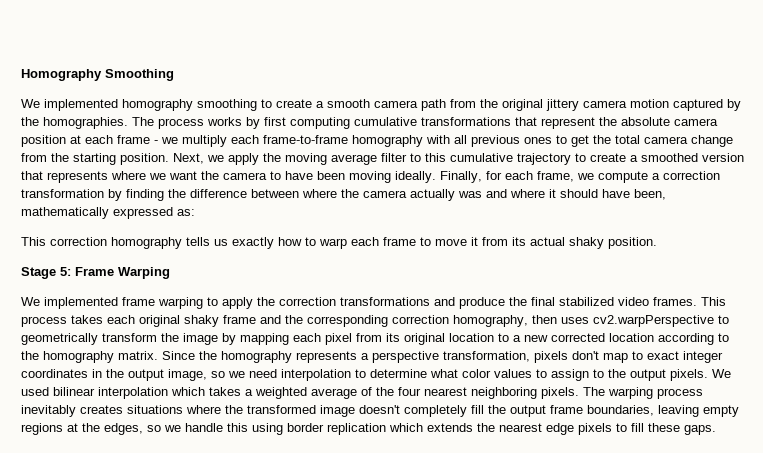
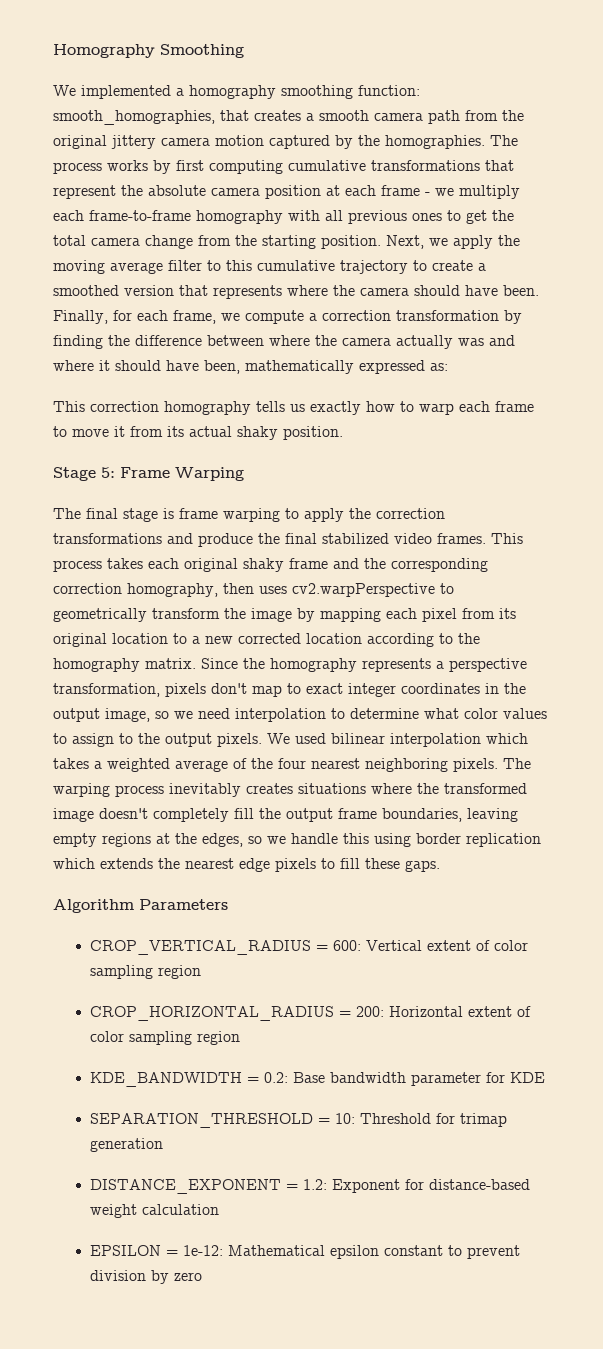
(118, 105) none -> [176,88,184,96] a
[261,99,312,108] to create -> [358,85,420,96] [53,110,301,125] function: smooth_homographies, that creates
[149,171,436,183] we want the camera to have been moving ideally. -> [333,285,539,296] the camera should have been.
[21,297,118,309] We implemented -> [53,508,174,522] The final stage is
(716, 430) none -> [53,899,228,913] [89,940,528,955] [89,965,201,979] [89,1006,531,1021] [89,1031,240,1045] [89,1072,545,1087] [89,1113,507,1128] [89,1138,163,1152] [89,1179,530,1194] [89,1204,219,1218] [89,1245,520,1259] [89,1270,202,1284] // Algorithm Parameters // CROP_VERTICAL_RADIUS = 600: Vertical extent of color sampling region // CROP_HORIZONTAL_RADIUS = 200: Horizontal extent of color sampling region // KDE_BANDWIDTH = 0.2: Base bandwidth parameter for KDE // SEPARATION_THRESHOLD = 10: Threshold for trimap generation // DISTANCE_EXPONENT = 1.2: Exponent for distance-based weight calculation // EPSILON = 1e-12: Mathematical epsilon constant to prevent division by zero

